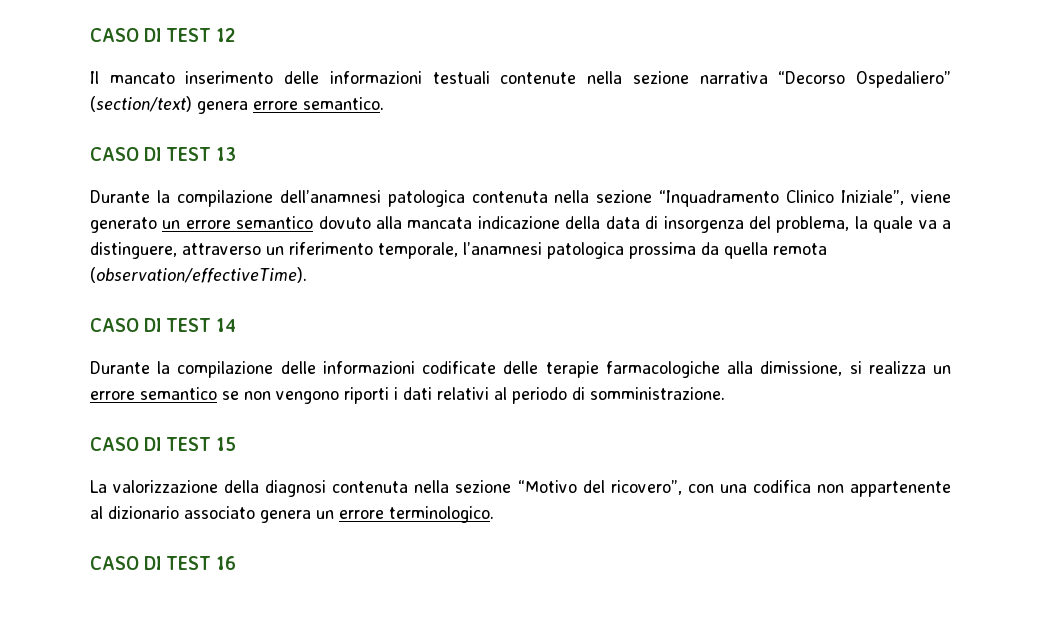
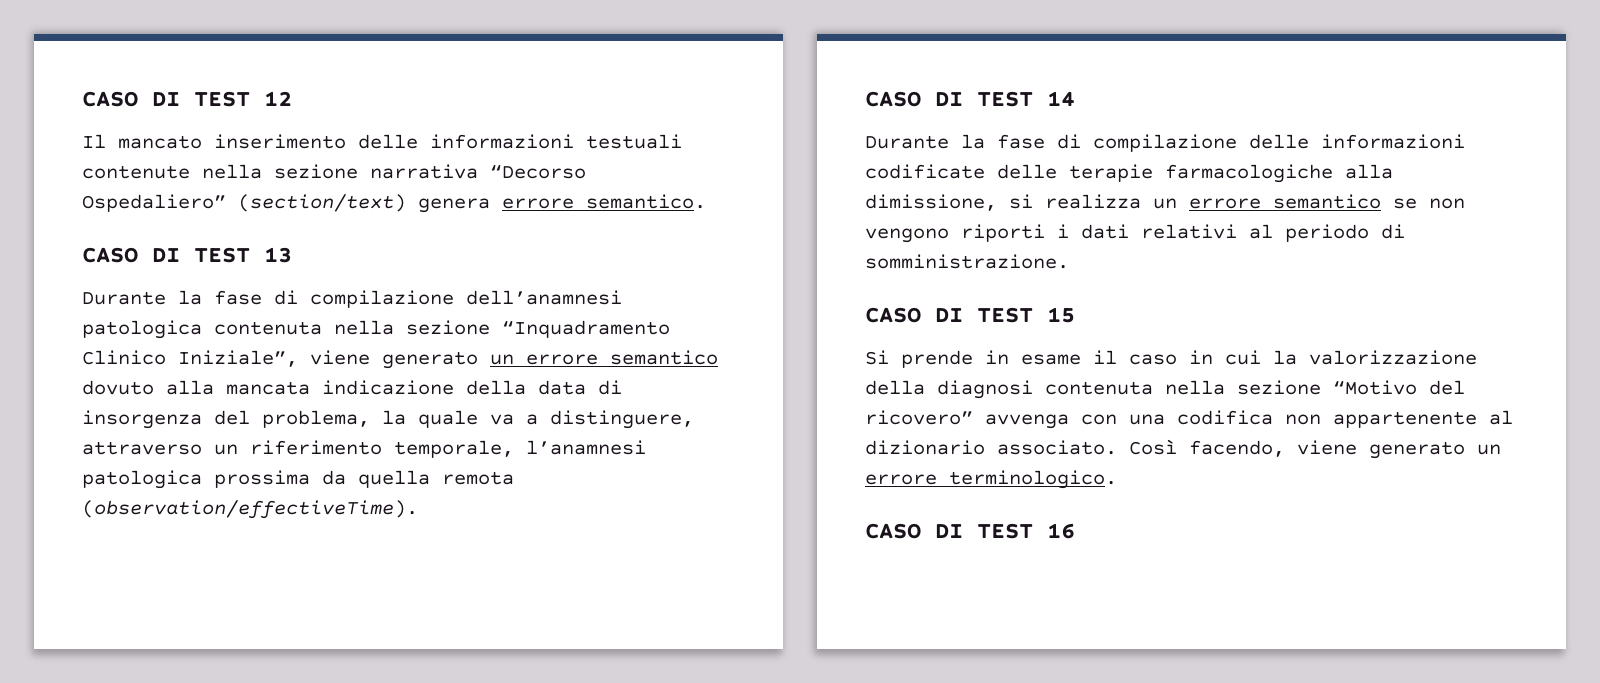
(170, 196) none -> [214,290,298,305] fase di
(171, 367) none -> [997,134,1081,149] fase di
[90,480,107,493] La -> [865,350,1297,368] Si prende in esame il caso in cui la
[610,480,682,495] ricovero”, -> [865,410,1069,429] ricovero” avvenga
[184,506,311,523] associato genera -> [997,439,1465,459] associato. Così facendo, viene generato

